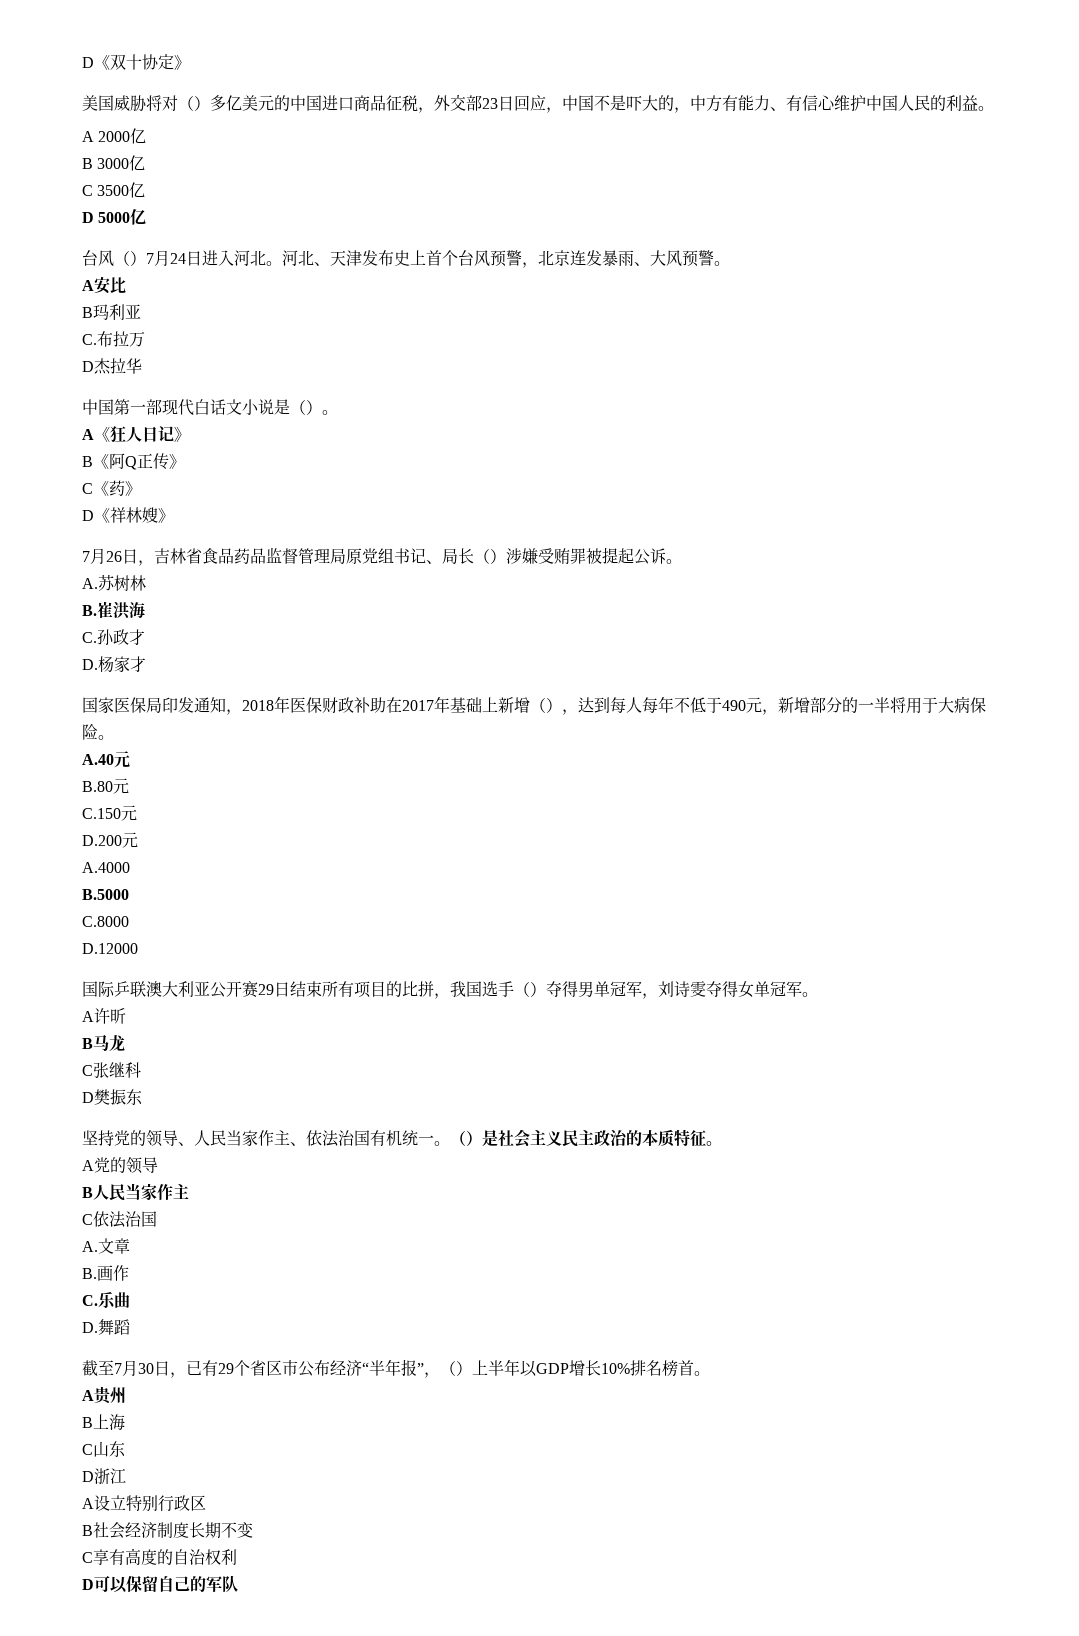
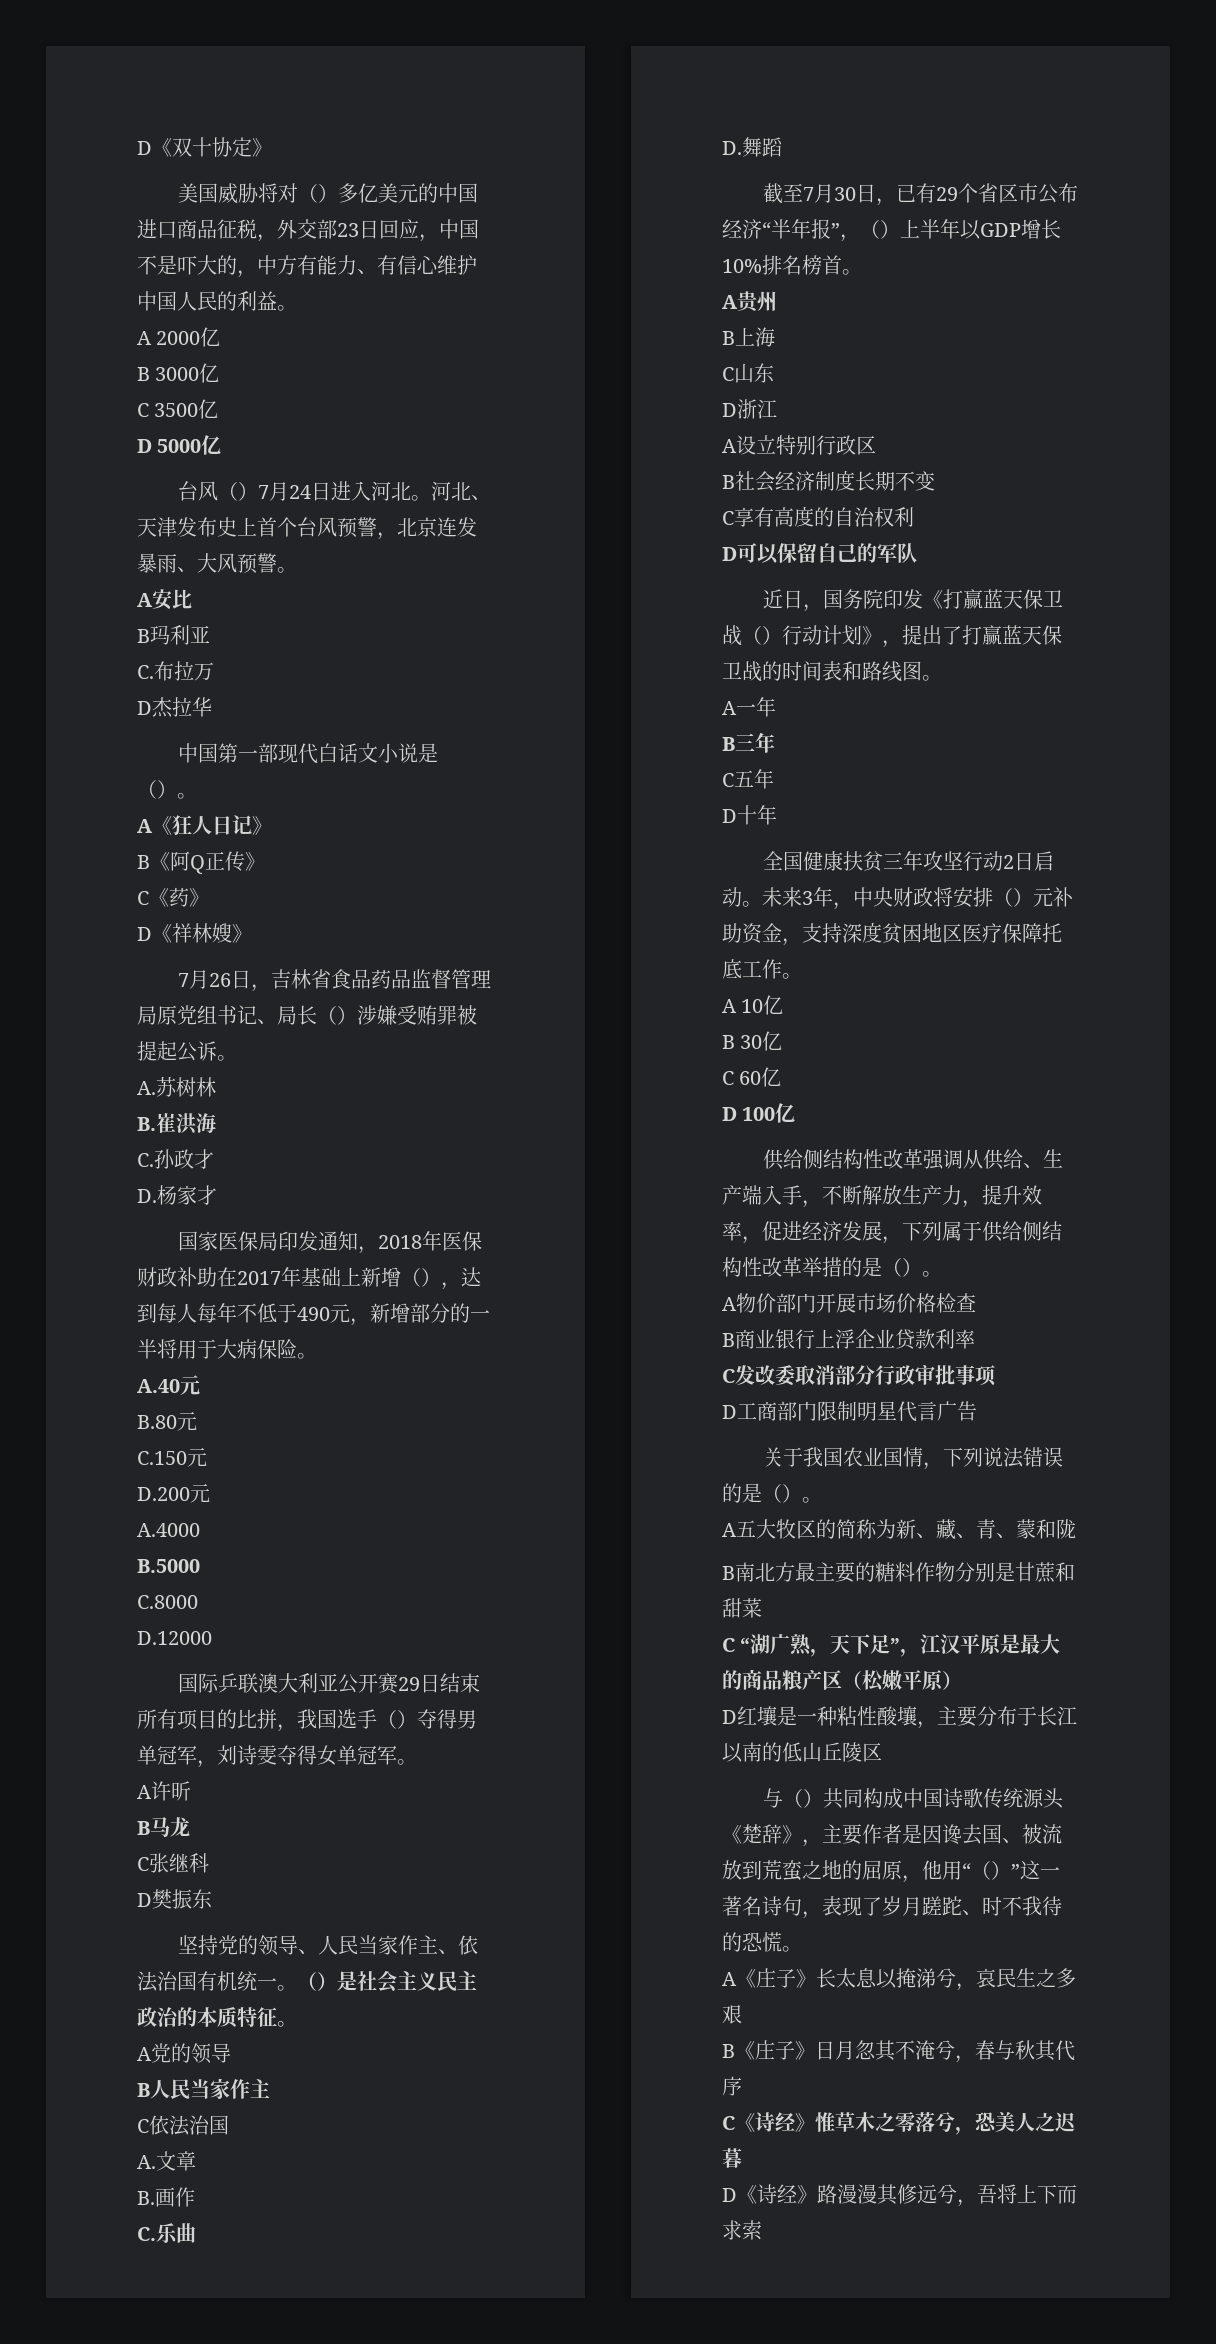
(238, 1583) none -> [763,589,1064,612] [722,625,1062,648] [722,661,942,682] [722,697,776,717] [722,732,775,753] [722,769,774,789] [722,805,777,825] [763,851,1055,871] [722,887,1073,910] [722,922,1062,946] [722,959,802,979] [722,995,784,1015] [722,1031,783,1051] [722,1067,782,1087] [722,1103,796,1123] [763,1149,1064,1170] [722,1185,1042,1208] [722,1221,1062,1244] [722,1257,942,1277] [722,1293,976,1313] [722,1329,975,1350] [722,1365,996,1386] [722,1401,977,1422] [763,1447,1064,1470] [722,1483,822,1503] [722,1519,1076,1540] [722,1562,1075,1583] [722,1598,762,1618] [722,1634,1061,1657] [722,1669,962,1692] [722,1706,1077,1729] [722,1742,882,1763] [763,1788,1065,1809] [722,1824,1062,1847] [722,1860,1060,1883] [722,1896,1062,1919] [722,1932,802,1952] [722,1968,1076,1991] [722,2005,742,2024] [722,2040,1075,2063] [722,2076,742,2096] [722,2111,1076,2135] [722,2148,742,2168] [722,2184,1077,2207] [722,2220,762,2240] // 近日，国务院印发《打赢蓝天保卫战（）行动计划》，提出了打赢蓝天保卫战的时间表和路线图。 // A一年 // B三年 // C五年 // D十年 // 全国健康扶贫三年攻坚行动2日启动。未来3年，中央财政将安排（）元补助资金，支持深度贫困地区医疗保障托底工作。 // A 10亿 // B 30亿 // C 60亿 // D 100亿 // 供给侧结构性改革强调从供给、生产端入手，不断解放生产力，提升效率，促进经济发展，下列属于供给侧结构性改革举措的是（）。 // A物价部门开展市场价格检查 // B商业银行上浮企业贷款利率 // C发改委取消部分行政审批事项 // D工商部门限制明星代言广告 // 关于我国农业国情，下列说法错误的是（）。 // A五大牧区的简称为新、藏、青、蒙和陇 // B南北方最主要的糖料作物分别是甘蔗和甜菜 // C “湖广熟，天下足”，江汉平原是最大的商品粮产区（松嫩平原） // D红壤是一种粘性酸壤，主要分布于长江以南的低山丘陵区 // 与（）共同构成中国诗歌传统源头《楚辞》，主要作者是因谗去国、被流放到荒蛮之地的屈原，他用“（）”这一著名诗句，表现了岁月蹉跎、时不我待的恐慌。 // A《庄子》长太息以掩涕兮，哀民生之多艰 // B《庄子》日月忽其不淹兮，春与秋其代序 // C《诗经》惟草木之零落兮，恐美人之迟暮 // D《诗经》路漫漫其修远兮，吾将上下而求索

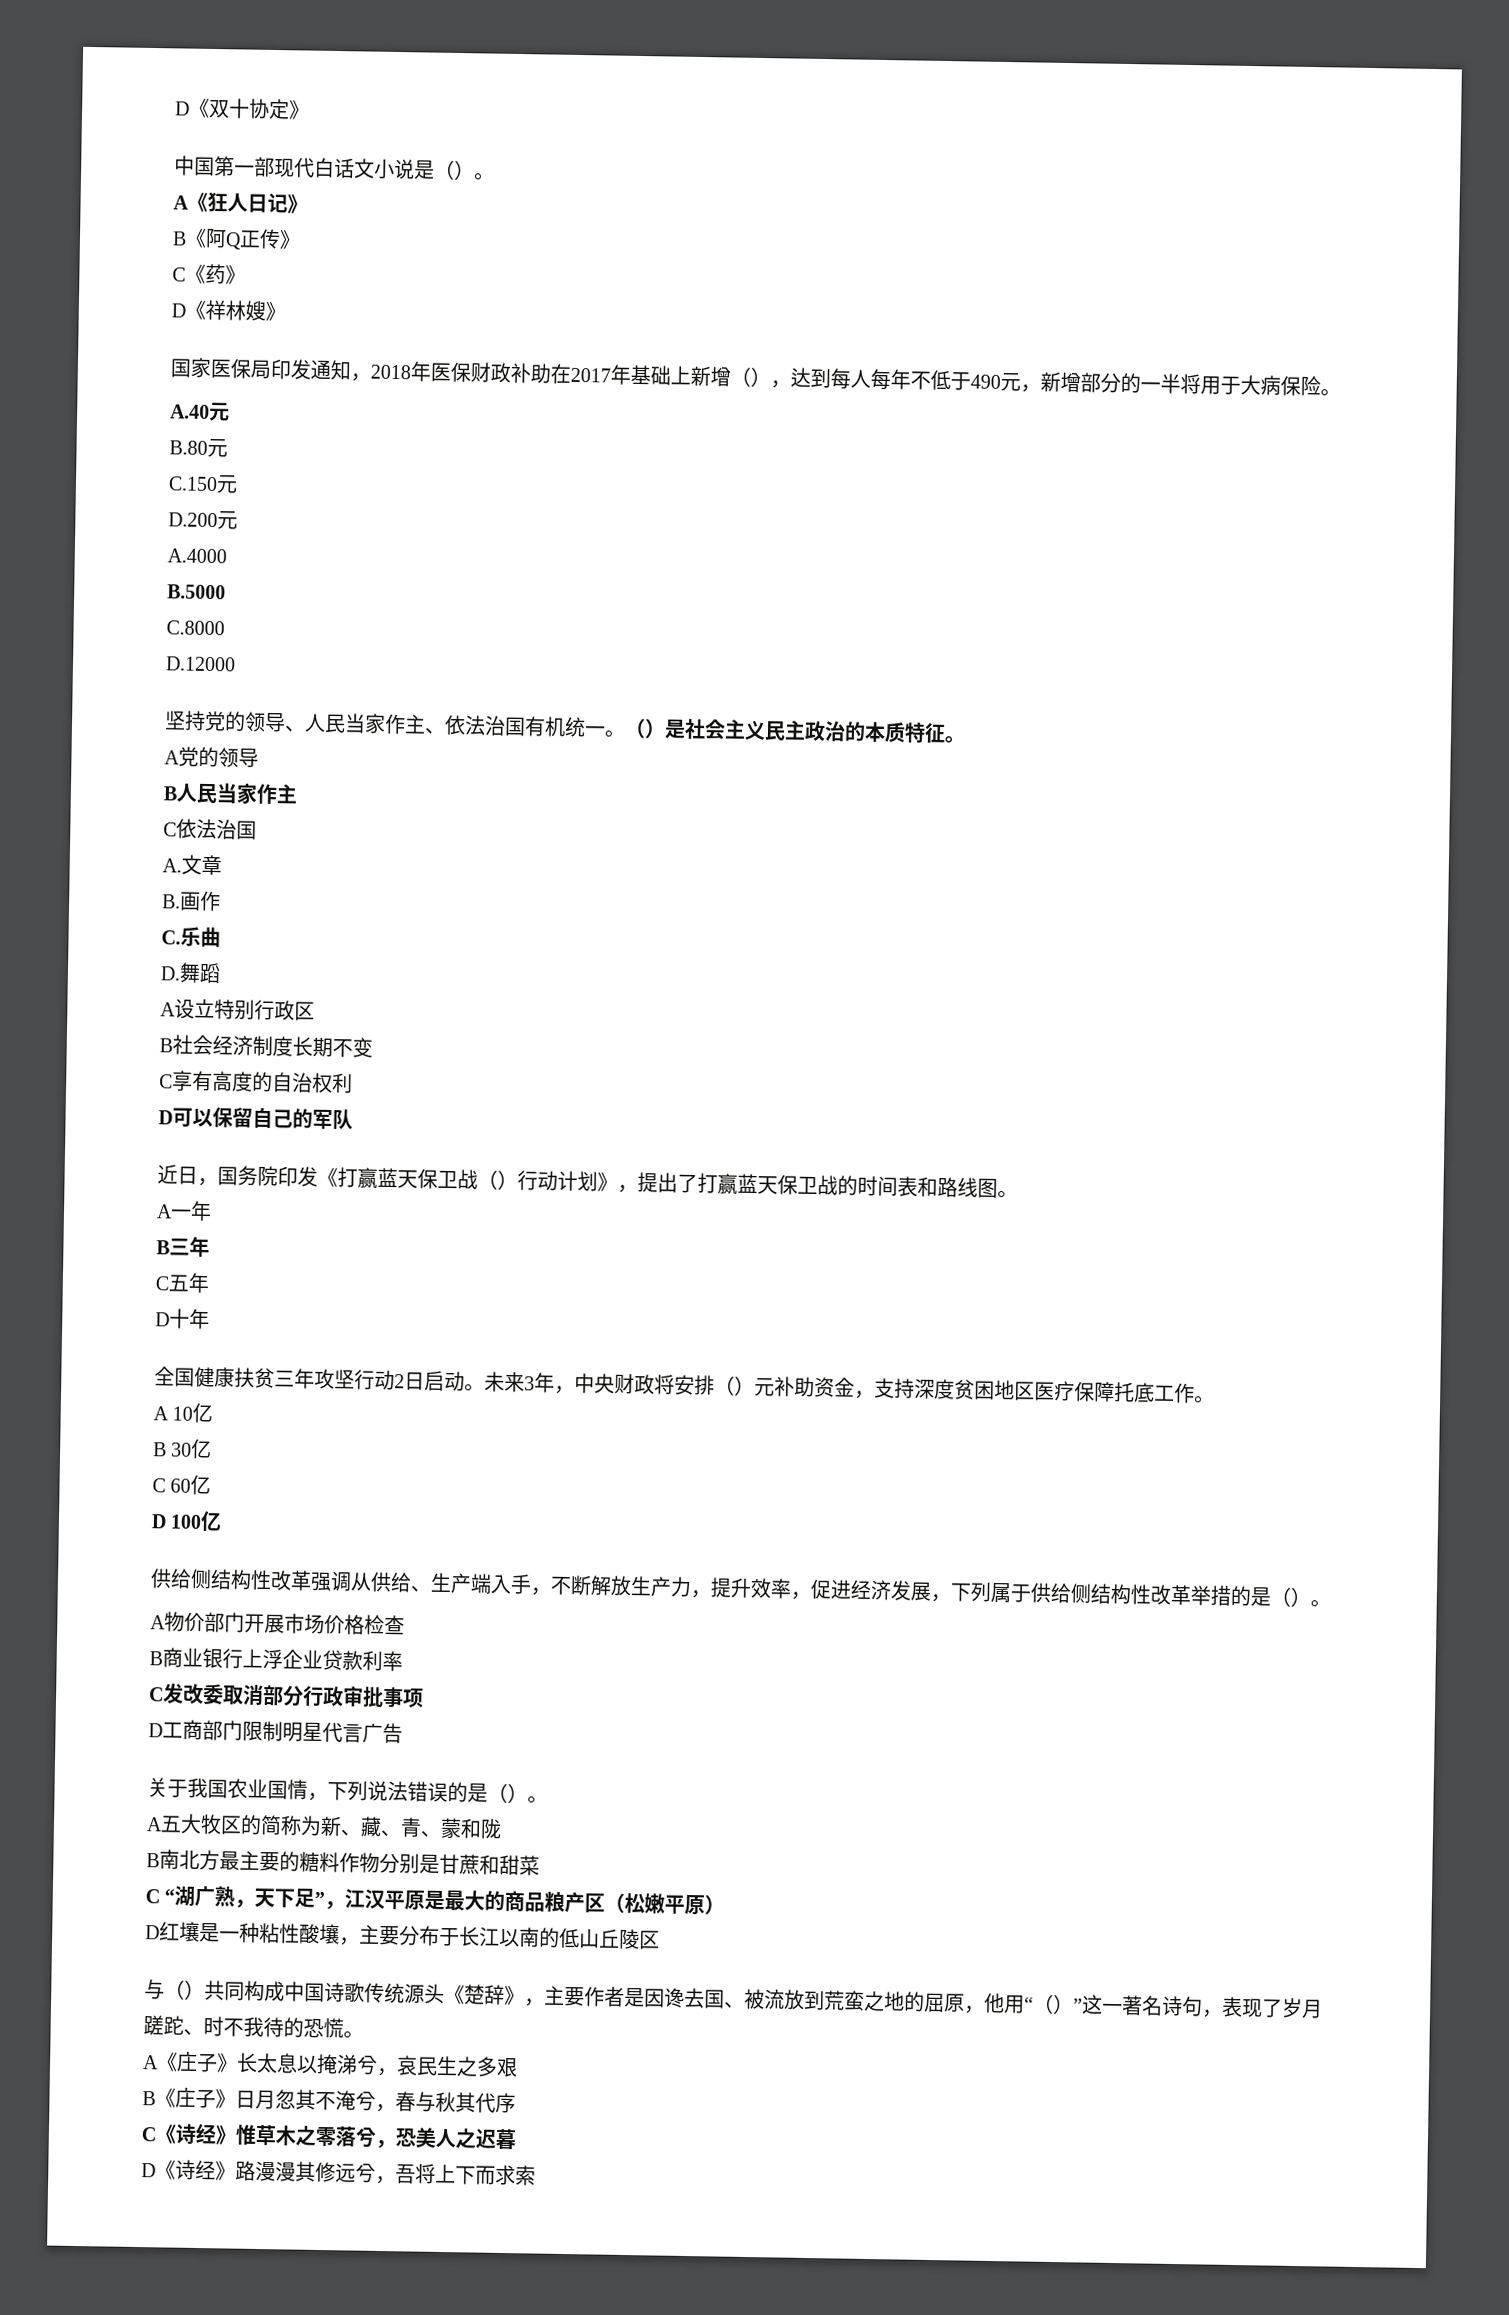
[178,183,479,204] [137,219,479,242] [137,255,477,278] [137,291,297,311] [137,327,221,347] [137,363,220,383] [137,399,219,419] [137,435,222,455] [178,481,492,501] [137,517,477,540] [137,553,297,574] [137,589,192,610] [137,625,210,645] [137,661,214,681] [137,697,212,718] // 美国威胁将对（）多亿美元的中国进口商品征税，外交部23日回应，中国不是吓大的，中方有能力、有信心维护中国人民的利益。 // A 2000亿 // B 3000亿 // C 3500亿 // D 5000亿 // 台风（）7月24日进入河北。河北、天津发布史上首个台风预警，北京连发暴雨、大风预警。 // A安比 // B玛利亚 // C.布拉万 // D杰拉华 -> (310, 110) none
[178,969,492,992] [137,1005,477,1025] [137,1041,237,1062] [137,1076,216,1097] [137,1113,216,1135] [137,1149,214,1169] [137,1185,217,1205] // 7月26日，吉林省食品药品监督管理局原党组书记、局长（）涉嫌受贿罪被提起公诉。 // A.苏树林 // B.崔洪海 // C.孙政才 // D.杨家才 -> (286, 311) none
[178,1673,481,1694] [137,1709,477,1732] [137,1745,417,1768] [137,1781,191,1801] [137,1817,190,1838] [137,1853,209,1873] [137,1889,212,1909] // 国际乒联澳大利亚公开赛29日结束所有项目的比拼，我国选手（）夺得男单冠军，刘诗雯夺得女单冠军。 // A许昕 // B马龙 // C张继科 // D樊振东 -> (236, 664) none
[763,183,1079,206] [722,219,1061,242] [722,255,862,275] [722,291,777,313] [722,327,775,347] [722,363,774,383] [722,399,777,419] // 截至7月30日，已有29个省区市公布经济“半年报”，（）上半年以GDP增长10%排名榜首。 // A贵州 // B上海 // C山东 // D浙江 -> (221, 973) none

